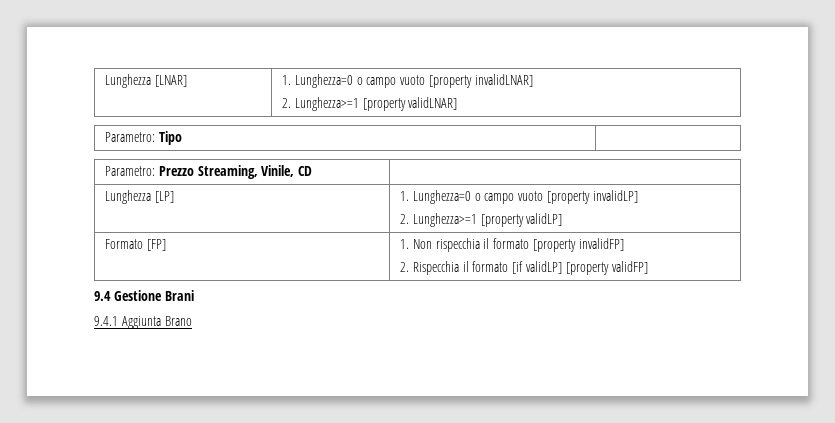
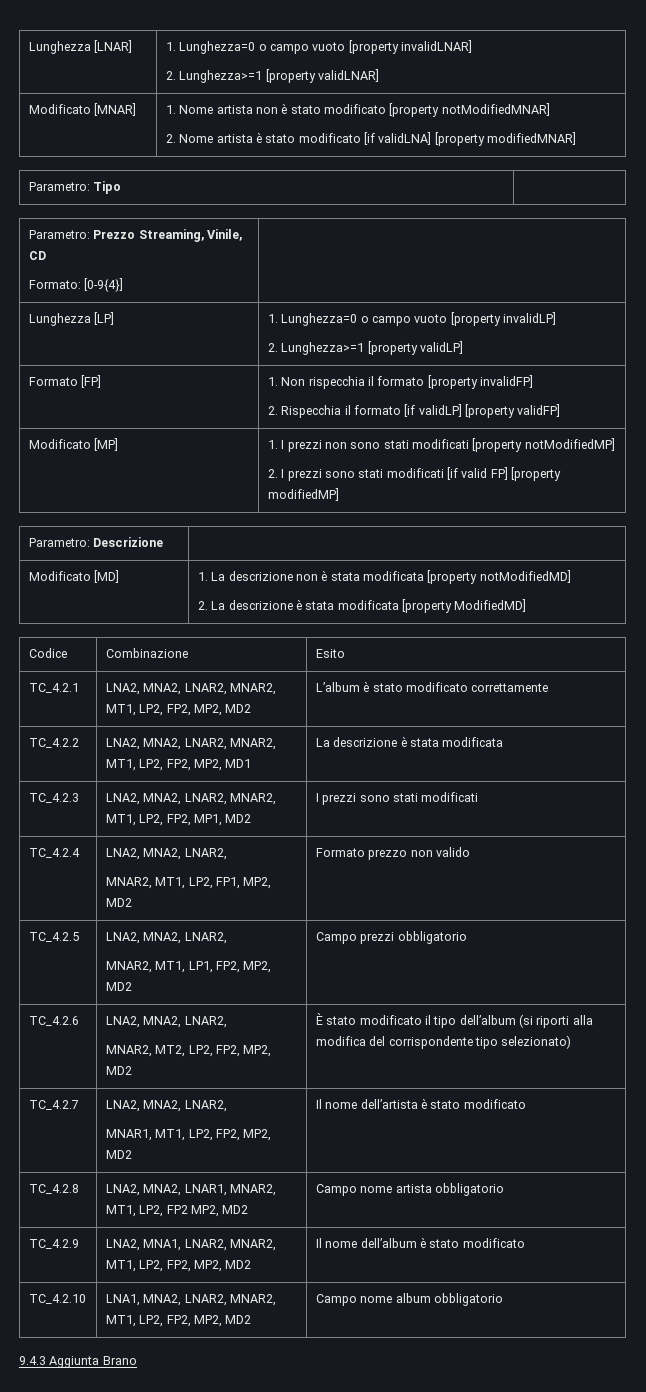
(458, 103) none -> [28,103,137,116] [165,103,550,117] [165,132,577,146] // Modificato [MNAR] | 1. Nome artista non è stato modificato [property notModifiedMNAR] // 2. Nome artista è stato modificato [if validLNA] [property modifiedMNAR]
(313, 171) none -> [28,278,124,292] // Formato: [0-9{4}]
[94,290,194,301] [94,316,118,326] // 9.4 Gestione Brani // 9.4.1 -> [28,438,119,451] [267,438,615,452] [267,467,562,481] [267,488,339,501] [28,537,164,547] [28,570,120,583] [197,570,571,584] [197,599,527,613] [28,648,67,658] [105,648,188,658] [315,649,345,658] [28,683,79,693] [105,683,276,695] [105,704,252,716] [315,681,549,692] [28,738,79,748] [105,738,276,750] [105,759,252,771] [315,736,504,747] [28,793,79,803] [105,793,276,805] [105,814,252,826] [315,792,479,805] [28,848,80,858] [105,848,227,860] [105,877,272,889] [105,898,132,907] [315,847,470,860] [28,932,79,942] [105,932,227,944] [105,961,272,973] [105,982,132,991] [315,931,467,944] [28,1016,79,1026] [105,1016,227,1028] [105,1045,272,1057] [105,1066,132,1075] [315,1013,593,1028] [315,1035,572,1049] [28,1100,79,1110] [105,1100,227,1112] [105,1129,272,1141] [105,1150,132,1159] [315,1098,526,1109] [28,1184,79,1194] [105,1184,276,1196] [105,1205,249,1217] [315,1183,504,1196] [28,1239,79,1249] [105,1239,276,1251] [105,1260,252,1272] [315,1237,525,1248] [28,1294,86,1304] [105,1294,276,1306] [105,1315,252,1327] [315,1293,503,1306] [19,1356,46,1365] // Modificato [MP] | 1. I prezzi non sono stati modificati [property notModifiedMP] // 2. I prezzi sono stati modificati [if valid FP] [property modifiedMP] // Parametro: Descrizione | // Modificato [MD] | 1. La descrizione non è stata modificata [property notModifiedMD] // 2. La descrizione è stata modificata [property ModifiedMD] // Codice | Combinazione | Esito // TC_4.2.1 | LNA2, MNA2, LNAR2, MNAR2, MT1, LP2, FP2, MP2, MD2 | L’album è stato modificato correttamente // TC_4.2.2 | LNA2, MNA2, LNAR2, MNAR2, MT1, LP2, FP2, MP2, MD1 | La descrizione è stata modificata // TC_4.2.3 | LNA2, MNA2, LNAR2, MNAR2, MT1, LP2, FP2, MP1, MD2 | I prezzi sono stati modificati // TC_4.2.4 | LNA2, MNA2, LNAR2, // MNAR2, MT1, LP2, FP1, MP2, MD2 | Formato prezzo non valido // TC_4.2.5 | LNA2, MNA2, LNAR2, // MNAR2, MT1, LP1, FP2, MP2, MD2 | Campo prezzi obbligatorio // TC_4.2.6 | LNA2, MNA2, LNAR2, // MNAR2, MT2, LP2, FP2, MP2, MD2 | È stato modificato il tipo dell’album (si riporti alla modifica del corrispondente tipo selezionato) // TC_4.2.7 | LNA2, MNA2, LNAR2, // MNAR1, MT1, LP2, FP2, MP2, MD2 | Il nome dell’artista è stato modificato // TC_4.2.8 | LNA2, MNA2, LNAR1, MNAR2, MT1, LP2, FP2 MP2, MD2 | Campo nome artista obbligatorio // TC_4.2.9 | LNA2, MNA1, LNAR2, MNAR2, MT1, LP2, FP2, MP2, MD2 | Il nome dell’album è stato modificato // TC_4.2.10 | LNA1, MNA2, LNAR2, MNAR2, MT1, LP2, FP2, MP2, MD2 | Campo nome album obbligatorio // 9.4.3

